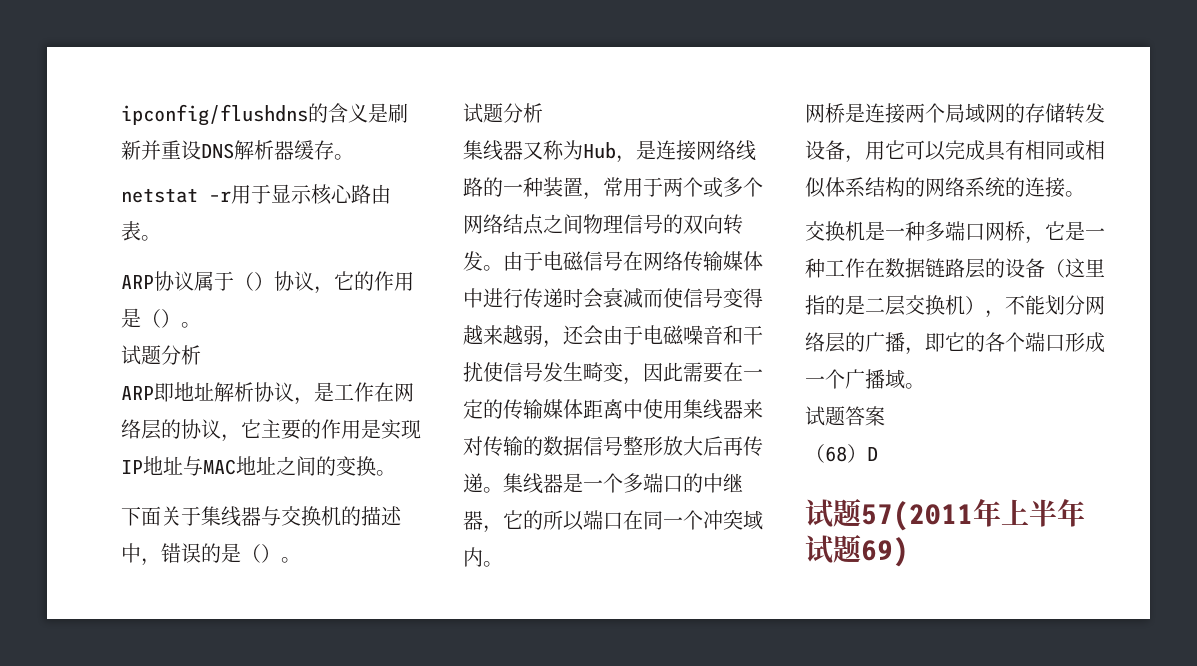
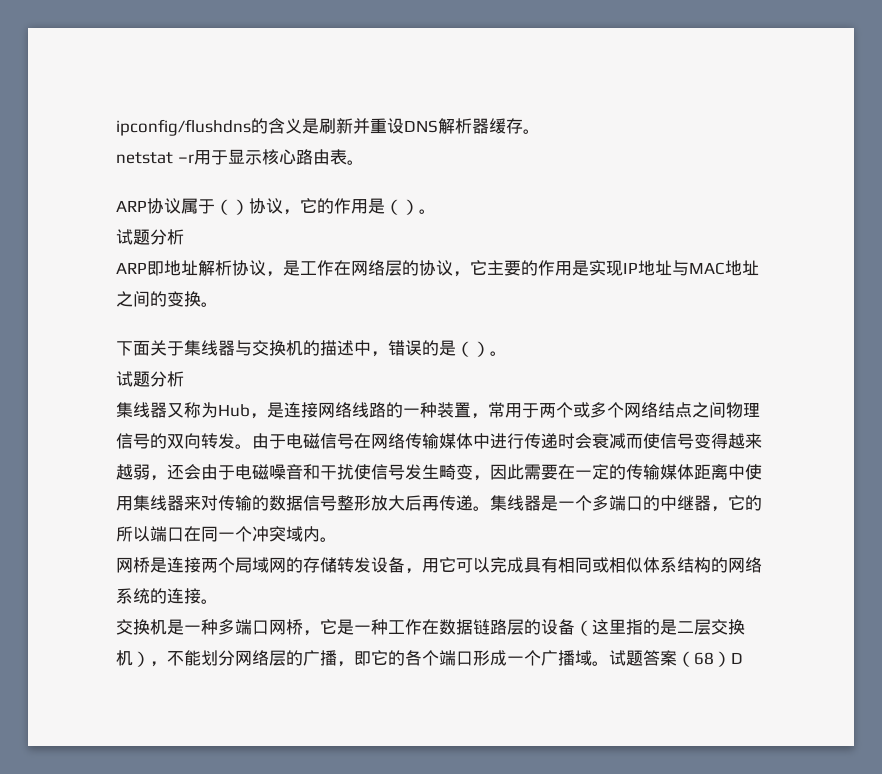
(925, 386) // -> (609, 663) none
(885, 416) // -> (677, 658) none
[805,498,1085,531] [805,534,909,567] // 试题57(2011年上半年试题69) -> (743, 658) none

